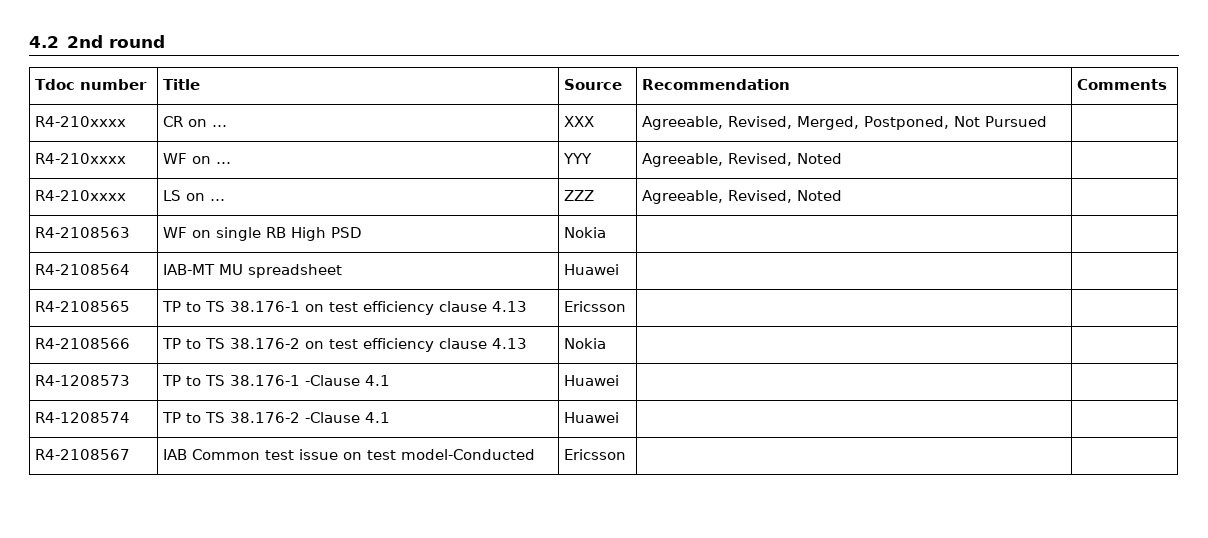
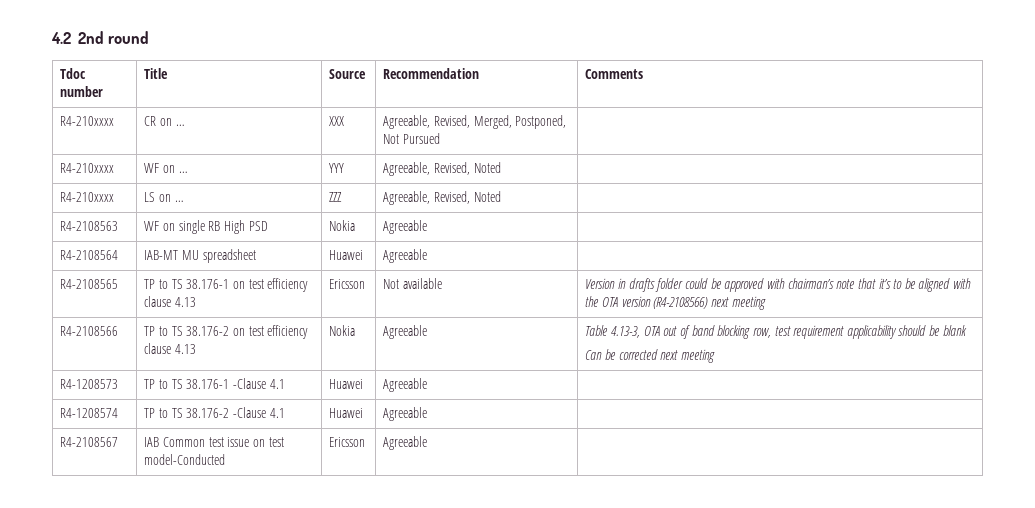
(607, 232) none -> [383,220,428,234] Agreeable
(620, 269) none -> [383,249,428,263] Agreeable
(627, 306) | -> [383,278,443,289] [585,278,972,292] [585,296,766,310] Not available | Version in drafts folder could be approved with chairman’s note that it’s to be aligned with the OTA version (R4-2108566) next meeting
(607, 343) | -> [383,325,428,339] [585,325,967,339] [585,349,716,363] Agreeable | Table 4.13-3, OTA out of band blocking row, test requirement applicability should be blank // Can be corrected next meeting
(620, 380) none -> [383,378,428,392] Agreeable
(620, 417) none -> [383,407,428,421] Agreeable
(627, 454) none -> [383,436,428,450] Agreeable

